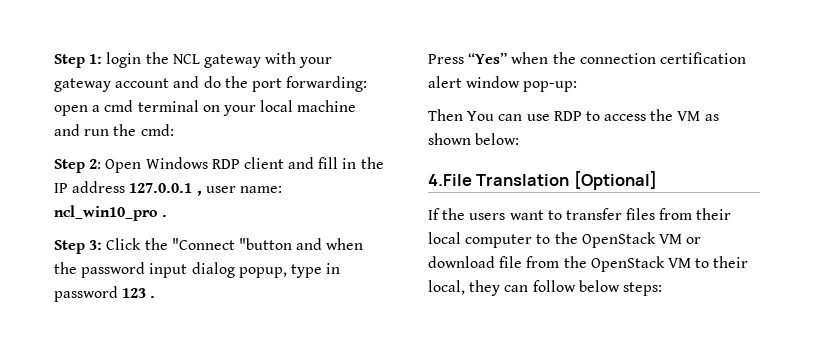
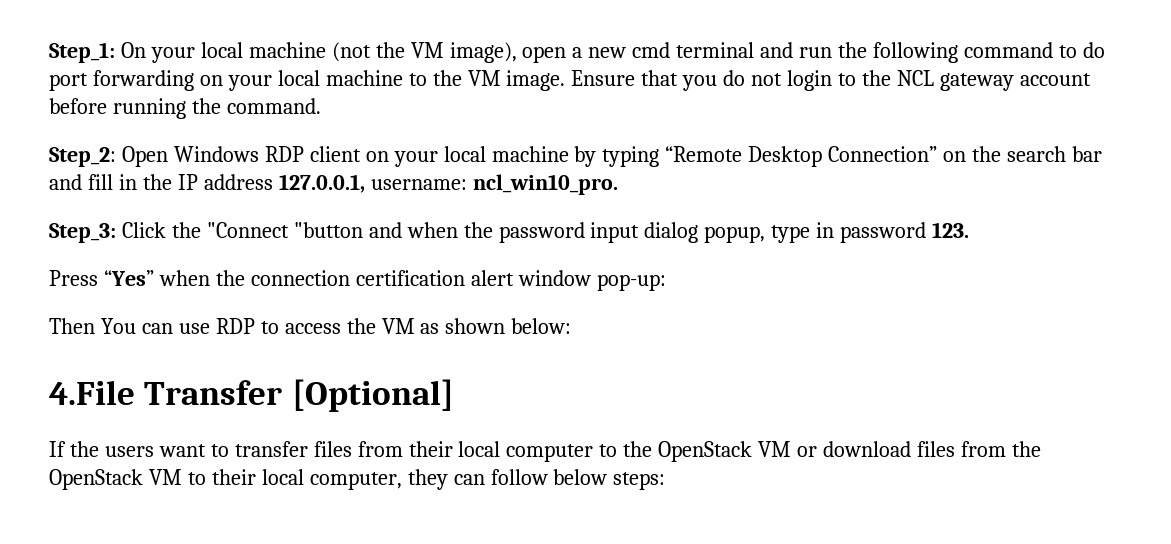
[54,52,333,68] [54,76,368,92] Step 1: login the NCL gateway with your gateway account and do the port forwarding: -> [49,42,517,63] Step_1: On your local machine (not the VM image),
(101, 108) none -> [588,47,627,58] new
[202,100,357,116] [54,124,174,136] [54,157,284,173] on your local machine and run the cmd: // Step 2: Open Windows RDP client -> [760,42,1105,63] [49,70,1091,91] [49,98,321,119] [49,146,1102,167] and run the following command to do port forwarding on your local machine to the VM image. Ensure that you do not login to the NCL gateway account before running the command. // Step_2: Open Windows RDP client on your local machine by typing “Remote Desktop Connection” on the search bar
[129,183,282,196] [54,205,168,221] [54,240,103,254] 127.0.0.1 , user name: ncl_win10_pro . // Step 3: -> [278,174,618,195] [49,223,116,243] 127.0.0.1, username: ncl_win10_pro. // Step_3:
[122,288,156,298] 123 . -> [932,222,970,238] 123.
[476,174,570,186] Translation -> [144,380,283,405] Transfer
[499,256,523,268] file -> [916,441,955,457] files
[428,280,465,295] local, -> [261,469,402,490] local computer,

